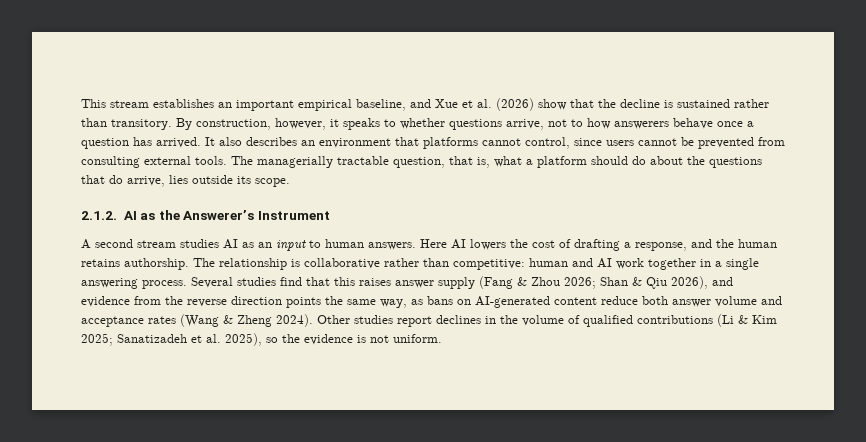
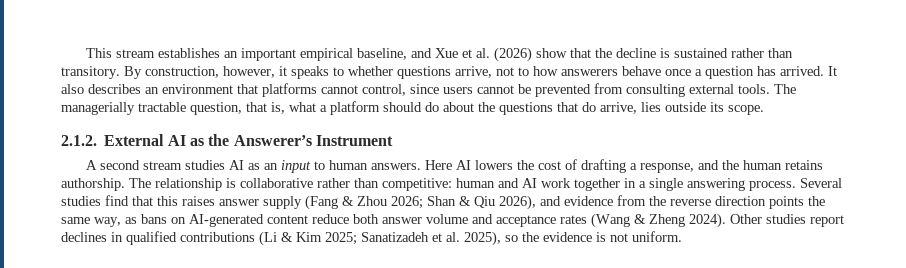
(117, 215) none -> [104,134,165,146] External
[500,315,580,326] the volume of -> (123, 237) none

